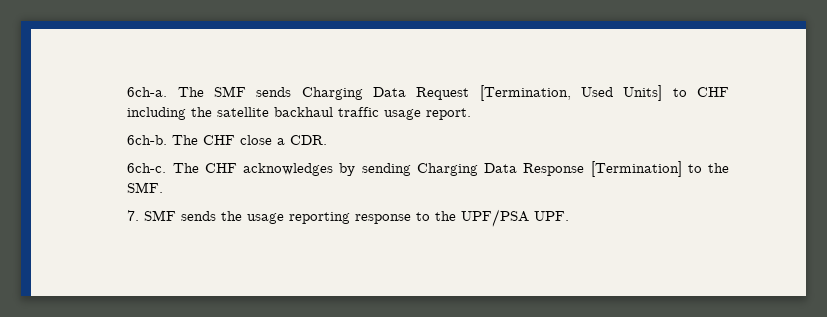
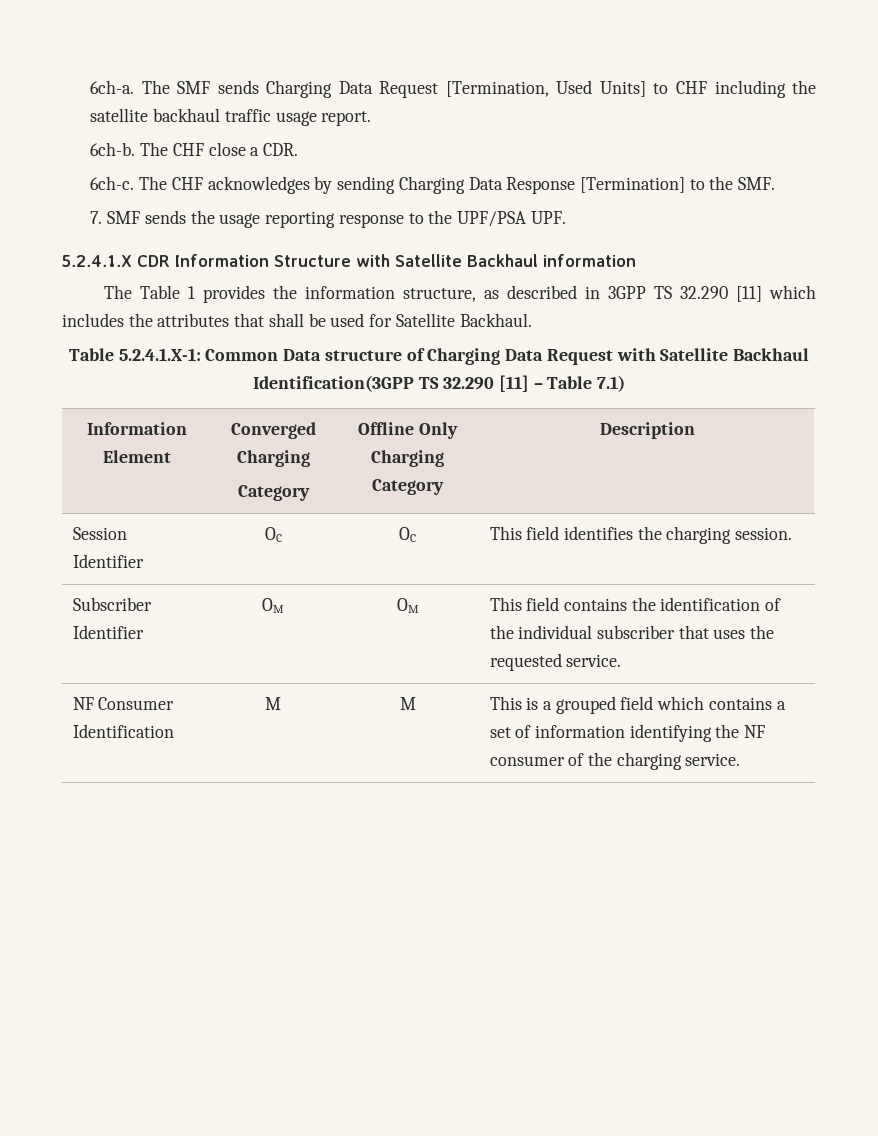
(570, 216) none -> [62,254,636,267] [104,285,817,303] [62,313,532,327] [69,348,809,365] [252,375,626,392] [86,422,187,435] [102,450,171,463] [230,422,316,439] [236,450,310,467] [237,485,310,501] [358,422,458,439] [371,450,444,467] [372,479,444,495] [599,422,695,439] [72,527,127,540] [72,554,144,568] [264,527,282,542] [399,527,416,542] [489,526,793,544] [72,597,152,611] [72,625,144,639] [262,598,284,613] [396,598,419,613] [489,597,782,611] [489,625,775,639] [489,653,622,671] [72,697,175,710] [72,724,174,738] [265,697,281,710] [399,697,416,710] [489,696,786,714] [489,724,766,742] [489,752,741,770] // 5.2.4.1.X CDR Information Structure with Satellite Backhaul information // The Table 1 provides the information structure, as described in 3GPP TS 32.290 [11] which includes the attributes that shall be used for Satellite Backhaul. // Table 5.2.4.1.X-1: Common Data structure of Charging Data Request with Satellite Backhaul Identification(3GPP TS 32.290 [11] – Table 7.1) // Information Element | Converged Charging // Category | Offline Only Charging Category | Description // Session Identifier | OC | OC | This field identifies the charging session. // Subscriber Identifier | OM | OM | This field contains the identification of the individual subscriber that uses the requested service. // NF Consumer Identification | M | M | This is a grouped field which contains a set of information identifying the NF consumer of the charging service.

